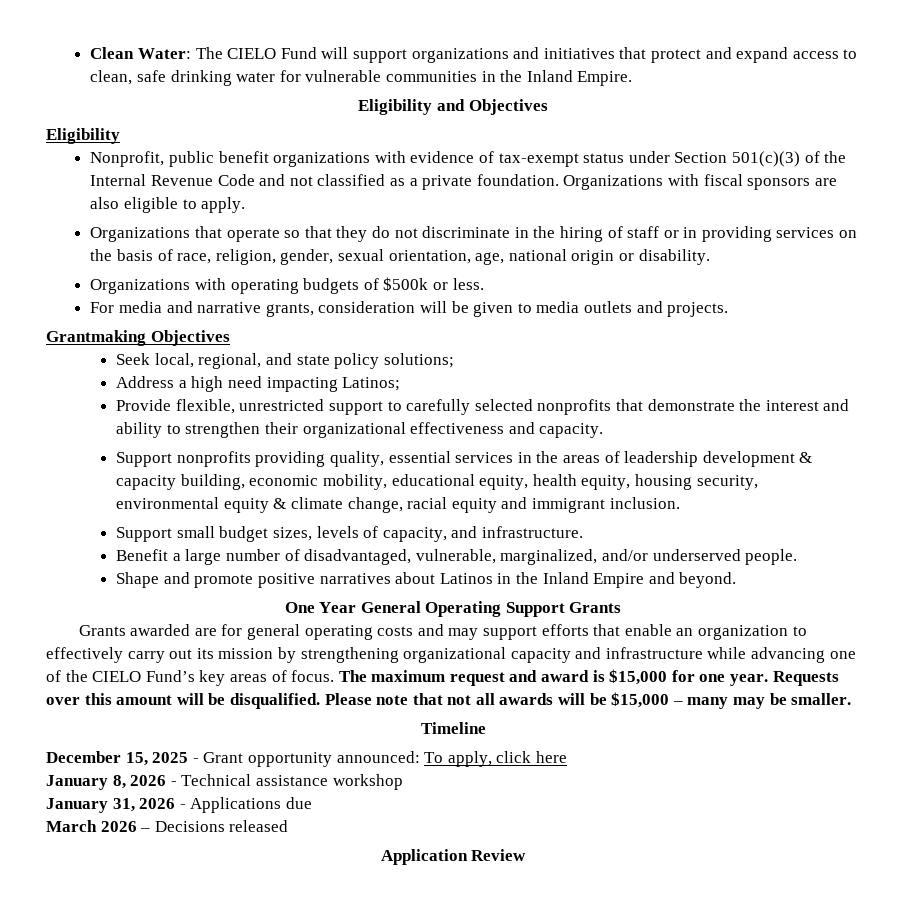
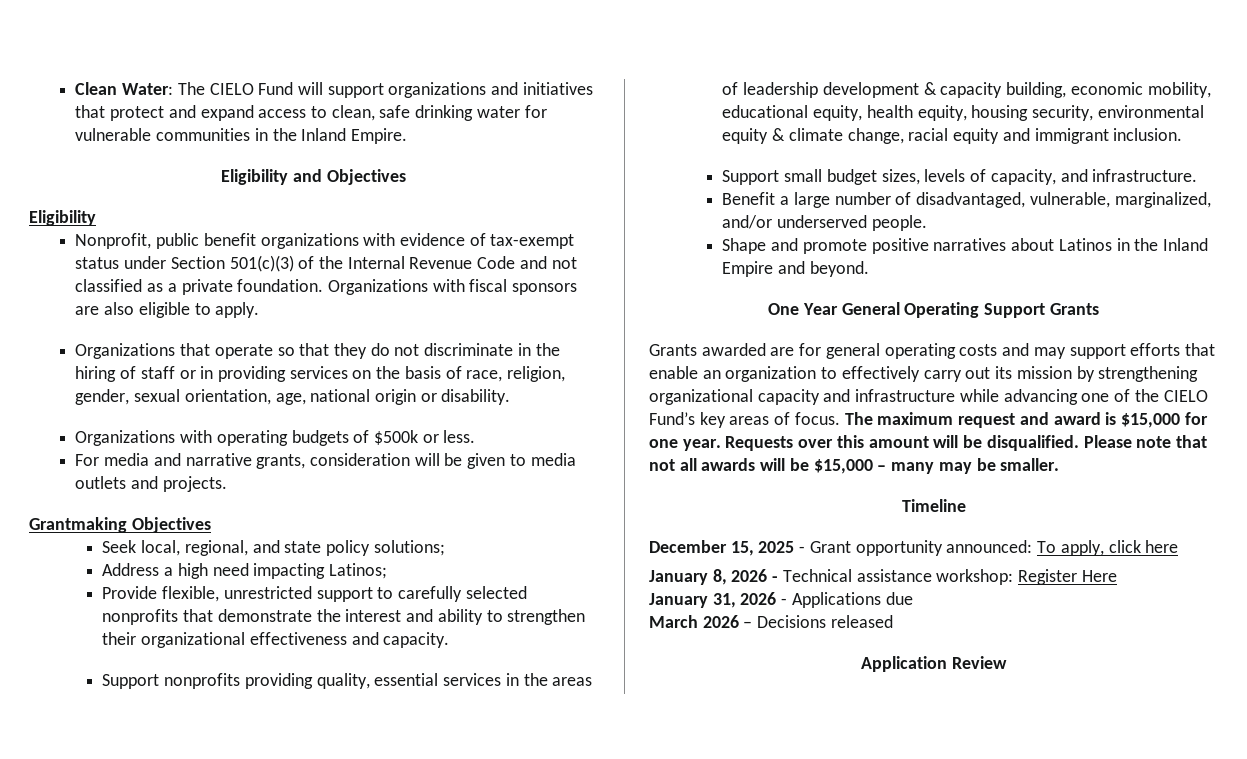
[332,774,403,790] workshop -> [936,569,1117,585] workshop: Register Here

